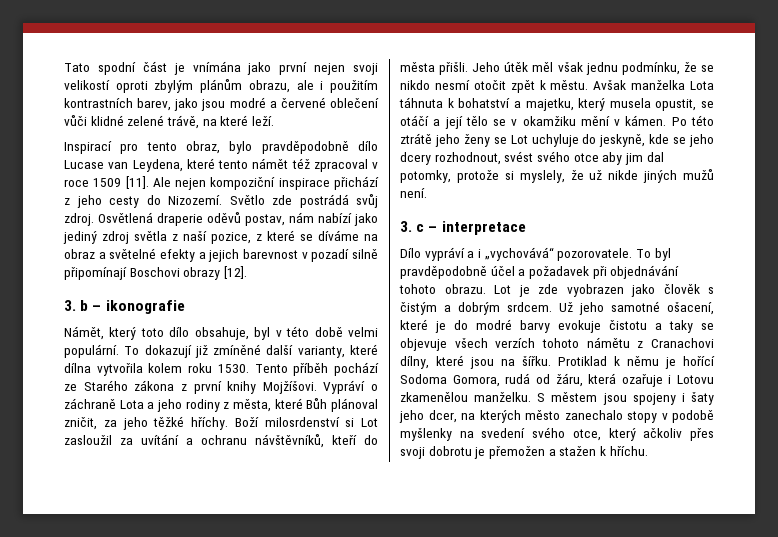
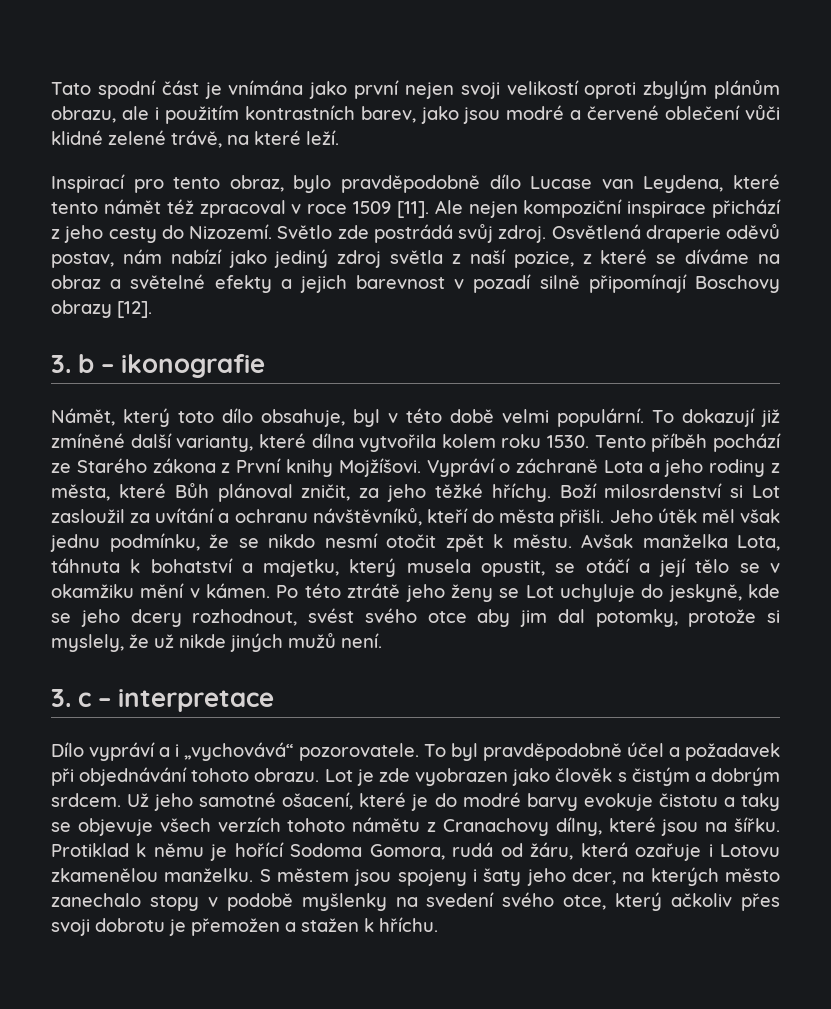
[129,267,180,277] Boschovi -> [695,275,780,293] Boschovy
[193,381,222,394] první -> [236,458,282,473] První
[690,81,714,90] Lota -> [737,535,780,551] Lota,
[651,338,714,348] Cranachovi -> [442,818,549,836] Cranachovy

